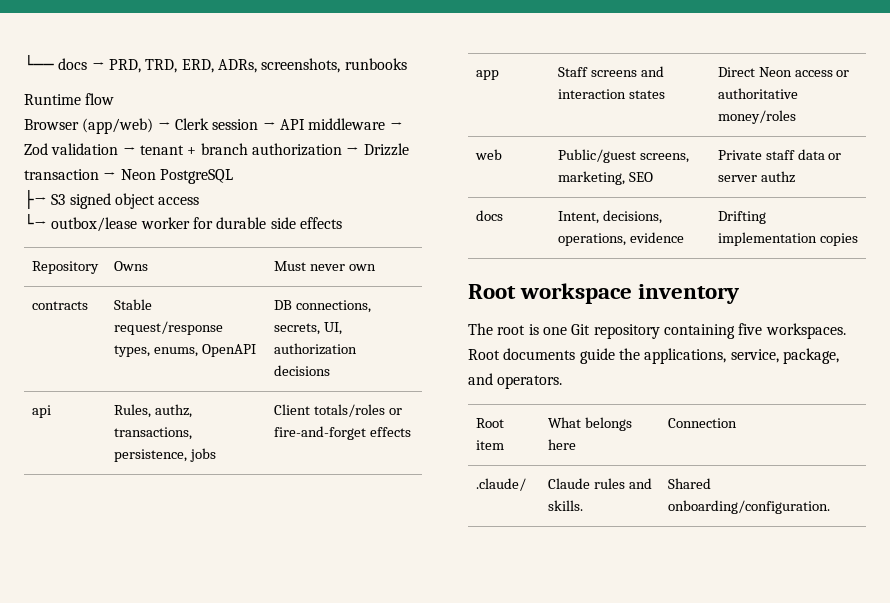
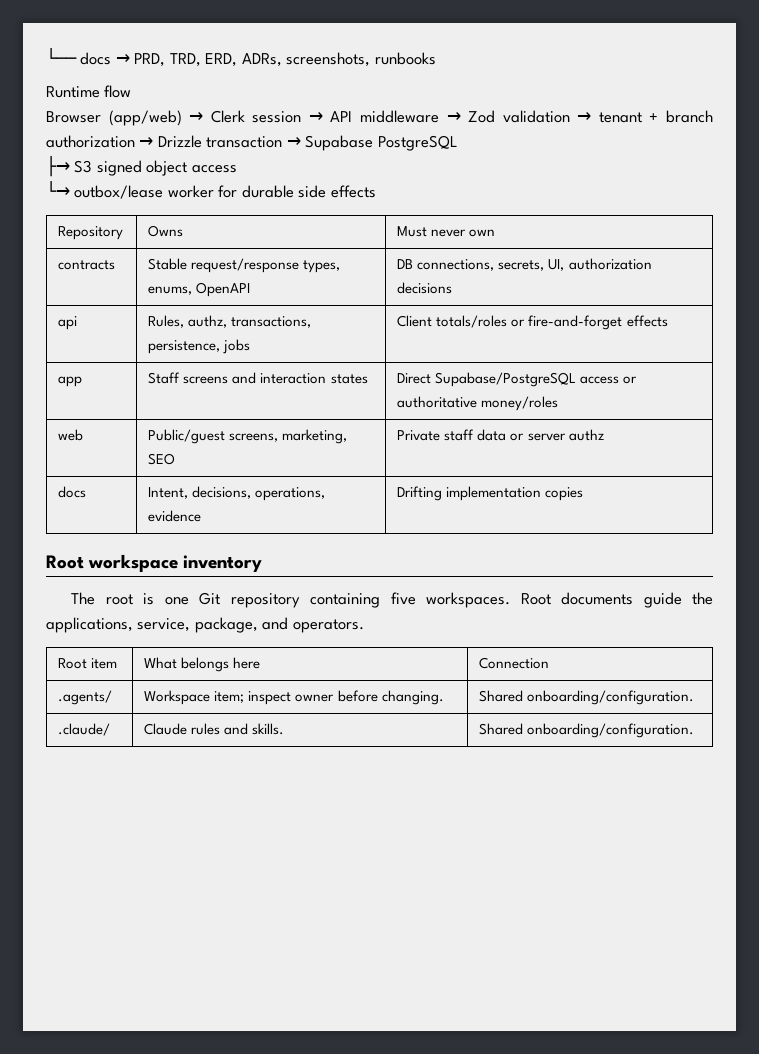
[120,169,156,180] Neon -> [305,135,374,151] Supabase
[758,67,792,77] Neon -> [435,372,577,387] Supabase/PostgreSQL
(737, 423) none -> [58,690,113,705] [144,690,444,705] [479,690,695,705] // .agents/ | Workspace item; inspect owner before changing. | Shared onboarding/configuration.

